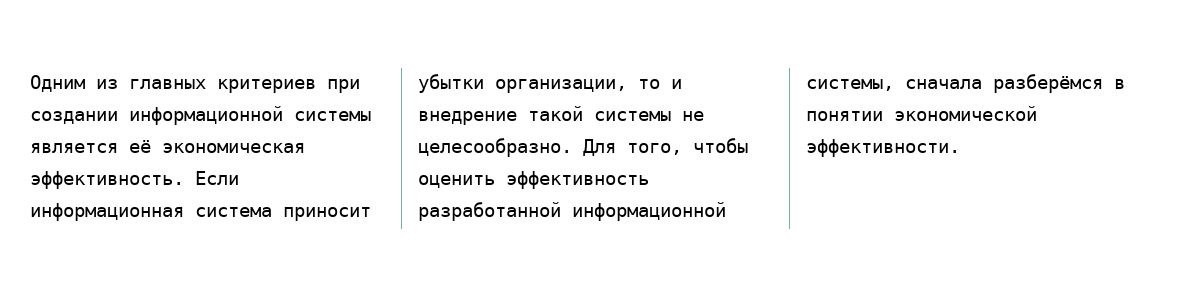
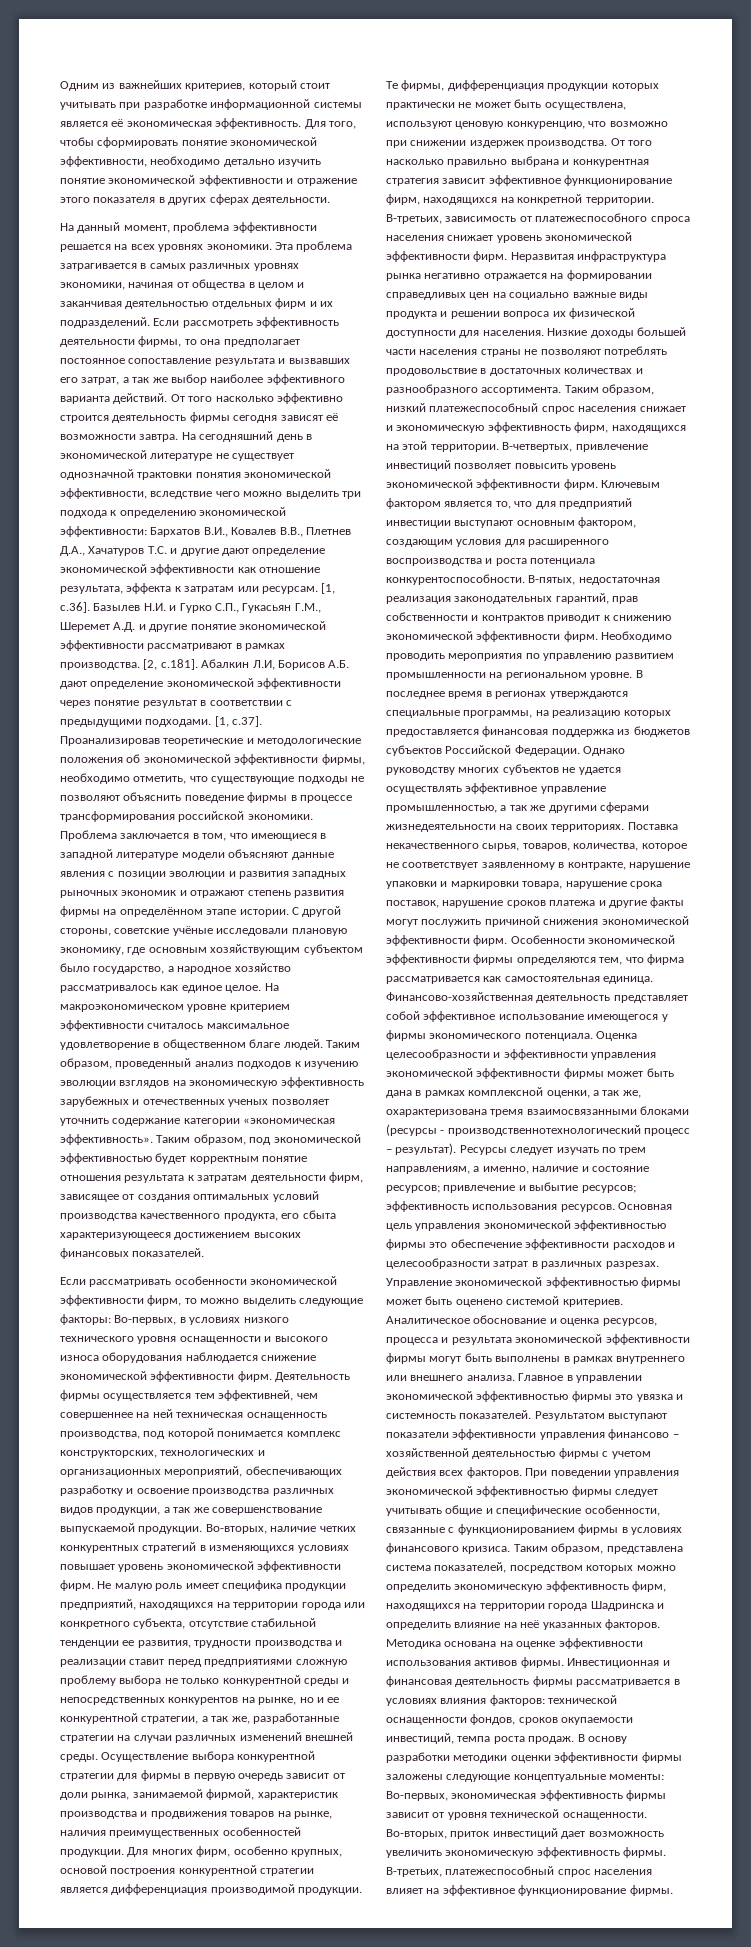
[129,79,360,93] [30,111,118,124] главных критериев при создании -> [118,80,330,91] [60,99,207,110] важнейших критериев, который стоит учитывать при разработке
[195,171,239,185] [30,203,371,221] [418,74,682,93] [418,106,704,125] [418,138,748,157] [418,171,649,189] [418,202,726,221] [806,74,1125,93] [806,106,1037,121] [806,139,960,157] Если информационная система приносит убытки организации, то и внедрение такой системы не целесообразно. Для того, чтобы оценить эффективность разработанной информационной системы, сначала разберёмся в понятии экономической эффективности. -> [304,119,356,129] [60,137,318,148] [60,156,322,167] [60,175,357,186] [60,194,330,205] [60,222,317,233] [60,241,353,252] [60,263,299,271] [60,279,305,290] [60,298,333,309] [60,317,340,328] [60,336,300,347] [60,358,350,366] [60,374,345,385] [60,393,343,404] [60,412,338,423] [60,431,312,442] [60,450,295,461] [60,469,332,480] [60,488,361,499] [60,507,287,518] [60,526,351,537] [60,546,326,556] [60,564,321,575] [60,583,336,594] [60,602,321,613] [60,621,326,632] [60,640,286,651] [60,659,350,670] [60,678,342,689] [60,700,292,708] [60,716,263,727] [60,736,362,746] [60,754,365,765] [60,773,364,784] [60,792,352,803] [60,811,313,822] [60,830,327,841] [60,849,334,860] [60,871,347,879] [60,890,344,898] [60,906,342,917] [60,926,347,936] [60,944,363,955] [60,963,291,974] [60,983,279,993] [60,1004,290,1012] [60,1020,289,1031] [60,1039,360,1050] [60,1058,358,1069] [60,1077,364,1088] [60,1096,329,1107] [60,1118,336,1126] [60,1134,361,1145] [60,1153,308,1164] [60,1172,363,1183] [60,1191,319,1202] [60,1210,336,1221] [60,1232,301,1240] [60,1248,205,1259] [60,1276,338,1287] [60,1295,363,1306] [60,1314,289,1325] [60,1336,328,1344] [60,1352,317,1363] [60,1371,351,1382] [60,1390,318,1401] [60,1409,327,1420] [60,1428,341,1439] [60,1450,265,1458] [60,1466,342,1477] [60,1485,334,1496] [60,1507,322,1515] [60,1523,356,1534] [60,1542,349,1553] [60,1561,342,1572] [60,1580,347,1591] [60,1599,365,1610] [60,1618,317,1629] [60,1640,342,1648] [60,1659,347,1667] [60,1675,350,1686] [60,1697,340,1705] [60,1713,339,1724] [60,1732,353,1743] [60,1751,316,1762] [60,1770,345,1781] [60,1789,338,1800] [60,1811,332,1819] [60,1827,301,1838] [60,1846,342,1857] [60,1865,315,1876] [60,1884,363,1895] [386,80,659,91] [386,99,626,110] [386,121,668,129] [386,138,652,148] [386,156,649,167] [386,175,673,186] [386,194,654,205] [386,213,690,224] [386,232,633,243] [386,251,667,262] [386,270,652,281] [386,292,648,300] [386,308,635,319] [386,327,686,338] [386,346,667,357] [386,368,643,376] [386,384,655,395] [386,403,686,414] [386,422,686,433] [386,441,648,452] [386,460,617,471] [386,479,661,490] [386,498,632,509] [386,517,637,528] [386,539,610,547] [386,558,596,566] [386,574,660,585] [386,593,639,604] [386,612,671,623] [386,631,673,642] [386,653,674,661] [386,670,643,680] [386,691,628,699] [386,710,671,718] [386,726,690,737] [386,745,626,756] [386,764,621,775] [386,783,606,794] [386,802,649,813] [386,822,678,832] [386,843,687,851] [386,862,690,870] [386,881,662,889] [386,897,685,908] [386,916,689,927] [386,935,676,946] [386,954,684,965] [386,976,654,984] [386,992,688,1003] [386,1011,668,1022] [386,1030,638,1041] [386,1049,657,1060] [386,1068,674,1079] [386,1087,641,1098] [386,1106,690,1117] [386,1124,691,1136] [386,1143,647,1155] [386,1166,649,1174] [386,1182,636,1193] [386,1201,673,1212] [386,1220,667,1231] [386,1239,675,1250] [386,1258,659,1269] [386,1277,682,1288] [386,1296,623,1307] [386,1315,657,1326] [386,1334,690,1345] [386,1353,686,1364] [386,1373,642,1383] [386,1391,683,1402] [386,1410,668,1421] [386,1429,679,1440] [386,1448,651,1459] [386,1467,679,1478] [386,1486,659,1497] [386,1505,660,1516] [386,1524,682,1535] [386,1543,683,1554] [386,1562,676,1573] [386,1581,667,1592] [386,1601,664,1611] [386,1619,660,1630] [386,1638,643,1649] [386,1657,670,1668] [386,1676,680,1687] [386,1695,618,1706] [386,1714,634,1725] [386,1733,627,1744] [386,1752,682,1763] [386,1774,665,1782] [386,1790,667,1801] [386,1809,647,1820] [386,1828,664,1839] [386,1847,667,1858] [386,1866,653,1877] [386,1885,673,1896] Для того, чтобы сформировать понятие экономической эффективности, необходимо детально изучить понятие экономической эффективности и отражение этого показателя в других сферах деятельности. // На данный момент, проблема эффективности решается на всех уровнях экономики. Эта проблема затрагивается в самых различных уровнях экономики, начиная от общества в целом и заканчивая деятельностью отдельных фирм и их подразделений. Если рассмотреть эффективность деятельности фирмы, то она предполагает постоянное сопоставление результата и вызвавших его затрат, а так же выбор наиболее эффективного варианта действий. От того насколько эффективно строится деятельность фирмы сегодня зависят её возможности завтра. На сегодняшний день в экономической литературе не существует однозначной трактовки понятия экономической эффективности, вследствие чего можно выделить три подхода к определению экономической эффективности: Бархатов В.И., Ковалев В.В., Плетнев Д.А., Хачатуров Т.С. и другие дают определение экономической эффективности как отношение результата, эффекта к затратам или ресурсам. [1, с.36]. Базылев Н.И. и Гурко С.П., Гукасьян Г.М., Шеремет А.Д. и другие понятие экономической эффективности рассматривают в рамках производства. [2, с.181]. Абалкин Л.И, Борисов А.Б. дают определение экономической эффективности через понятие результат в соответствии с предыдущими подходами. [1, с.37]. Проанализировав теоретические и методологические положения об экономической эффективности фирмы, необходимо отметить, что существующие подходы не позволяют объяснить поведение фирмы в процессе трансформирования российской экономики. Проблема заключается в том, что имеющиеся в западной литературе модели объясняют данные явления с позиции эволюции и развития западных рыночных экономик и отражают степень развития фирмы на определённом этапе истории. С другой стороны, советские учёные исследовали плановую экономику, где основным хозяйствующим субъектом было государство, а народное хозяйство рассматривалось как единое целое. На макроэкономическом уровне критерием эффективности считалось максимальное удовлетворение в общественном благе людей. Таким образом, проведенный анализ подходов к изучению эволюции взглядов на экономическую эффективность зарубежных и отечественных ученых позволяет уточнить содержание категории «экономическая эффективность». Таким образом, под экономической эффективностью будет корректным понятие отношения результата к затратам деятельности фирм, зависящее от создания оптимальных условий производства качественного продукта, его сбыта характеризующееся достижением высоких финансовых показателей. // Если рассматривать особенности экономической эффективности фирм, то можно выделить следующие факторы: Во-первых, в условиях низкого технического уровня оснащенности и высокого износа оборудования наблюдается снижение экономической эффективности фирм. Деятельность фирмы осуществляется тем эффективней, чем совершеннее на ней техническая оснащенность производства, под которой понимается комплекс конструкторских, технологических и организационных мероприятий, обеспечивающих разработку и освоение производства различных видов продукции, а так же совершенствование выпускаемой продукции. Во-вторых, наличие четких конкурентных стратегий в изменяющихся условиях повышает уровень экономической эффективности фирм. Не малую роль имеет специфика продукции предприятий, находящихся на территории города или конкретного субъекта, отсутствие стабильной тенденции ее развития, трудности производства и реализации ставит перед предприятиями сложную проблему выбора не только конкурентной среды и непосредственных конкурентов на рынке, но и ее конкурентной стратегии, а так же, разработанные стратегии на случаи различных изменений внешней среды. Осуществление выбора конкурентной стратегии для фирмы в первую очередь зависит от доли рынка, занимаемой фирмой, характеристик производства и продвижения товаров на рынке, наличия преимущественных особенностей продукции. Для многих фирм, особенно крупных, основой построения конкурентной стратегии является дифференциация производимой продукции. Те фирмы, дифференциация продукции которых практически не может быть осуществлена, используют ценовую конкуренцию, что возможно при снижении издержек производства. От того насколько правильно выбрана и конкурентная стратегия зависит эффективное функционирование фирм, находящихся на конкретной территории. В-третьих, зависимость от платежеспособного спроса населения снижает уровень экономической эффективности фирм. Неразвитая инфраструктура рынка негативно отражается на формировании справедливых цен на социально важные виды продукта и решении вопроса их физической доступности для населения. Низкие доходы большей части населения страны не позволяют потреблять продовольствие в достаточных количествах и разнообразного ассортимента. Таким образом, низкий платежеспособный спрос населения снижает и экономическую эффективность фирм, находящихся на этой территории. В-четвертых, привлечение инвестиций позволяет повысить уровень экономической эффективности фирм. Ключевым фактором является то, что для предприятий инвестиции выступают основным фактором, создающим условия для расширенного воспроизводства и роста потенциала конкурентоспособности. В-пятых, недостаточная реализация законодательных гарантий, прав собственности и контрактов приводит к снижению экономической эффективности фирм. Необходимо проводить мероприятия по управлению развитием промышленности на региональном уровне. В последнее время в регионах утверждаются специальные программы, на реализацию которых предоставляется финансовая поддержка из бюджетов субъектов Российской Федерации. Однако руководству многих субъектов не удается осуществлять эффективное управление промышленностью, а так же другими сферами жизнедеятельности на своих территориях. Поставка некачественного сырья, товаров, количества, которое не соответствует заявленному в контракте, нарушение упаковки и маркировки товара, нарушение срока поставок, нарушение сроков платежа и другие факты могут послужить причиной снижения экономической эффективности фирм. Особенности экономической эффективности фирмы определяются тем, что фирма рассматривается как самостоятельная единица. Финансово-хозяйственная деятельность представляет собой эффективное использование имеющегося у фирмы экономического потенциала. Оценка целесообразности и эффективности управления экономической эффективности фирмы может быть дана в рамках комплексной оценки, а так же, охарактеризована тремя взаимосвязанными блоками (ресурсы - производственнотехнологический процесс – результат). Ресурсы следует изучать по трем направлениям, а именно, наличие и состояние ресурсов; привлечение и выбытие ресурсов; эффективность использования ресурсов. Основная цель управления экономической эффективностью фирмы это обеспечение эффективности расходов и целесообразности затрат в различных разрезах. Управление экономической эффективностью фирмы может быть оценено системой критериев. Аналитическое обоснование и оценка ресурсов, процесса и результата экономической эффективности фирмы могут быть выполнены в рамках внутреннего или внешнего анализа. Главное в управлении экономической эффективностью фирмы это увязка и системность показателей. Результатом выступают показатели эффективности управления финансово – хозяйственной деятельностью фирмы с учетом действия всех факторов. При поведении управления экономической эффективностью фирмы следует учитывать общие и специфические особенности, связанные с функционированием фирмы в условиях финансового кризиса. Таким образом, представлена система показателей, посредством которых можно определить экономическую эффективность фирм, находящихся на территории города Шадринска и определить влияние на неё указанных факторов. Методика основана на оценке эффективности использования активов фирмы. Инвестиционная и финансовая деятельность фирмы рассматривается в условиях влияния факторов: технической оснащенности фондов, сроков окупаемости инвестиций, темпа роста продаж. В основу разработки методики оценки эффективности фирмы заложены следующие концептуальные моменты: Во-первых, экономическая эффективность фирмы зависит от уровня технической оснащенности. Во-вторых, приток инвестиций дает возможность увеличить экономическую эффективность фирмы. В-третьих, платежеспособный спрос населения влияет на эффективное функционирование фирмы.

